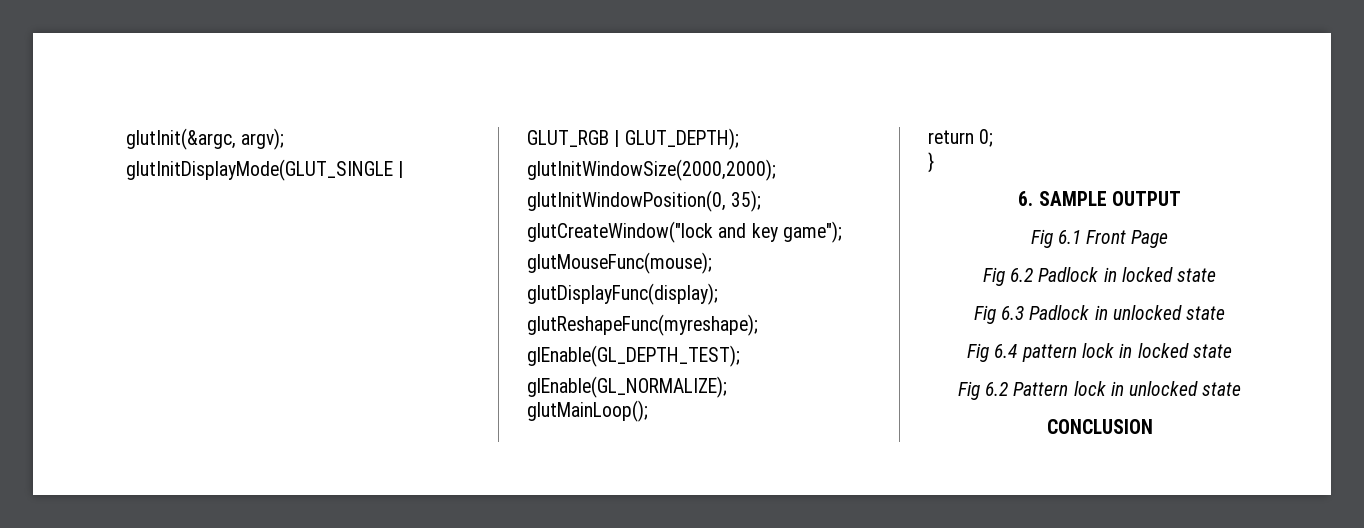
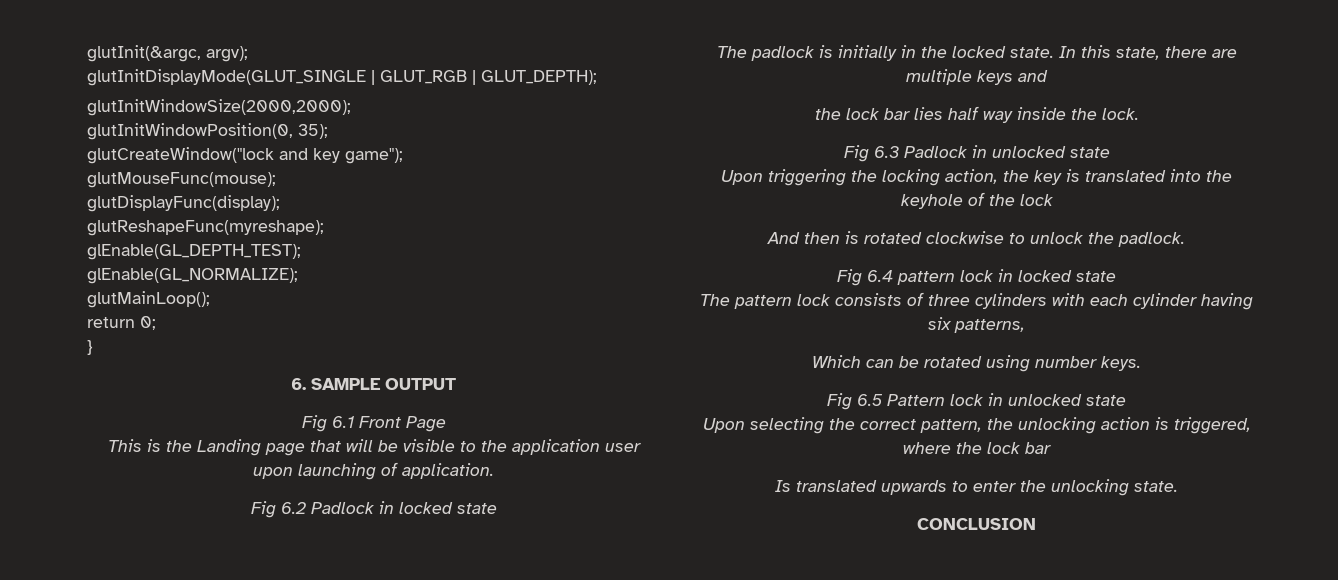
(1169, 239) none -> [107,439,641,456] [253,462,494,480] // This is the Landing page that will be visible to the application user upon launching of application.
(1217, 275) none -> [716,45,1237,61] [906,69,1048,85] [814,106,1139,123] // The padlock is initially in the locked state. In this state, there are multiple keys and // the lock bar lies half way inside the lock.
(1226, 313) none -> [721,169,1232,186] [900,192,1053,209] [767,231,1185,247] // Upon triggering the locking action, the key is translated into the keyhole of the lock // And then is rotated clockwise to unlock the padlock.
[957,381,1008,400] // Fig 6.2 -> [700,292,1253,310] [928,317,1025,333] [812,355,1141,372] [827,393,883,410] // The pattern lock consists of three cylinders with each cylinder having six patterns, // Which can be rotated using number keys. // Fig 6.5
(1242, 389) none -> [702,417,1251,434] [903,442,1051,454] [775,479,1178,496] // Upon selecting the correct pattern, the unlocking action is triggered, where the lock bar // Is translated upwards to enter the unlocking state.

